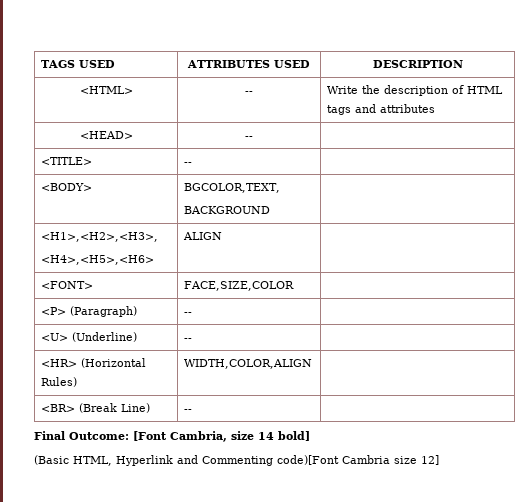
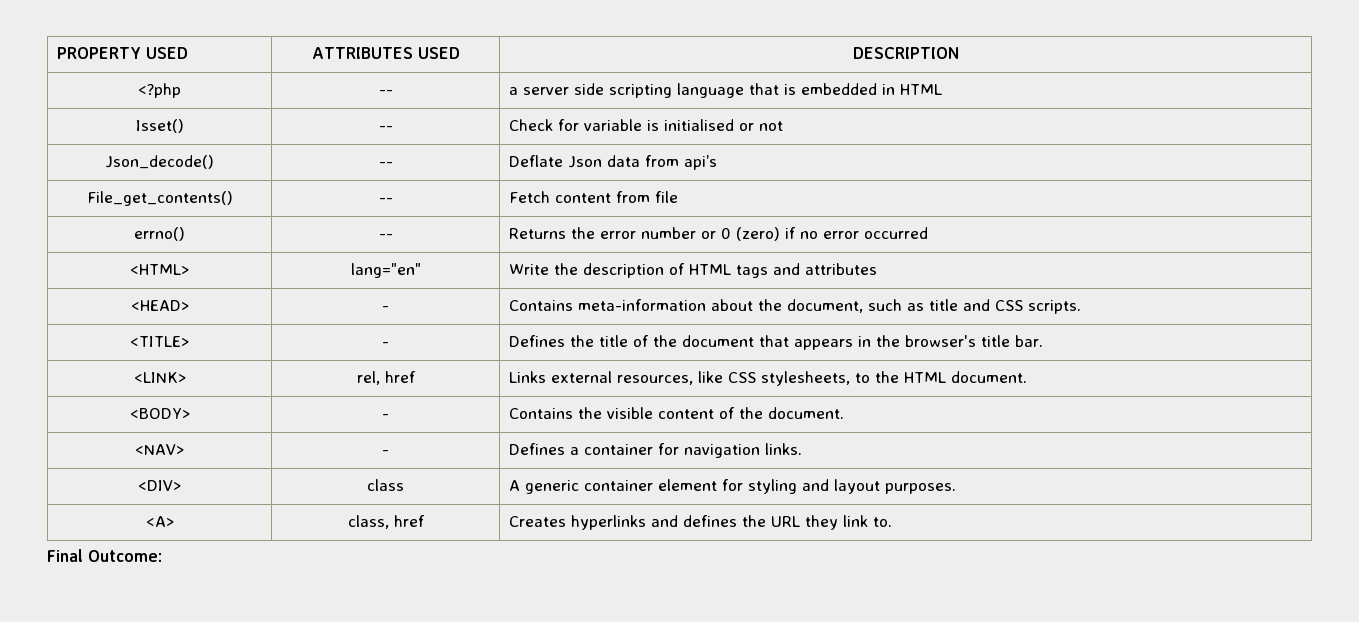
[40,60,75,68] TAGS -> [56,47,141,59] PROPERTY
(463, 64) none -> [138,83,181,98] [378,90,393,95] [508,83,942,98] [135,119,184,133] [378,126,393,131] [508,119,783,131] [105,155,214,169] [378,162,393,167] [508,155,717,170] [86,191,233,206] [378,198,393,203] [508,191,678,203] [134,227,185,241] [378,234,393,239] [508,227,928,241] // <?php | -- | a server side scripting language that is embedded in HTML // Isset() | -- | Check for variable is initialised or not // Json_decode() | -- | Deflate Json data from api’s // File_get_contents() | -- | Fetch content from file // errno() | -- | Returns the error number or 0 (zero) if no error occurred
[245,91,253,94] -- -> [350,263,421,278] lang="en"
[245,136,253,139] [40,157,92,165] [183,162,192,165] [40,183,92,191] [183,183,280,193] [183,206,270,214] [40,232,158,242] [40,255,154,265] [182,232,222,240] [40,281,93,289] [183,281,294,291] [40,306,137,317] [183,312,192,315] [40,332,137,342] [183,338,192,341] [40,358,146,368] [40,377,77,387] [183,359,312,369] [40,403,150,413] [183,409,192,412] [34,431,310,442] [34,455,439,466] -- | // <TITLE> | -- | // <BODY> | BGCOLOR,TEXT, // BACKGROUND | // <H1>,<H2>,<H3>, // <H4>,<H5>,<H6> | ALIGN | // <FONT> | FACE,SIZE,COLOR | // <P> (Paragraph) | -- | // <U> (Underline) | -- | // <HR> (Horizontal Rules) | WIDTH,COLOR,ALIGN | // <BR> (Break Line) | -- | // Final Outcome: [Font Cambria, size 14 bold] // (Basic HTML, Hyperlink and Commenting code)[Font Cambria size 12] -> [382,306,389,311] [508,299,1081,314] [130,336,189,347] [382,342,389,347] [508,335,1043,350] [133,372,186,383] [356,371,416,385] [508,371,1027,386] [129,408,190,419] [382,414,389,419] [508,407,844,419] [135,444,185,455] [382,450,389,455] [508,443,802,458] [138,480,181,491] [367,479,404,491] [508,479,956,494] [145,516,174,527] [347,515,425,529] [508,515,892,530] [47,549,162,562] - | Contains meta-information about the document, such as title and CSS scripts. // <TITLE> | - | Defines the title of the document that appears in the browser's title bar. // <LINK> | rel, href | Links external resources, like CSS stylesheets, to the HTML document. // <BODY> | - | Contains the visible content of the document. // <NAV> | - | Defines a container for navigation links. // <DIV> | class | A generic container element for styling and layout purposes. // <A> | class, href | Creates hyperlinks and defines the URL they link to. // Final Outcome:

